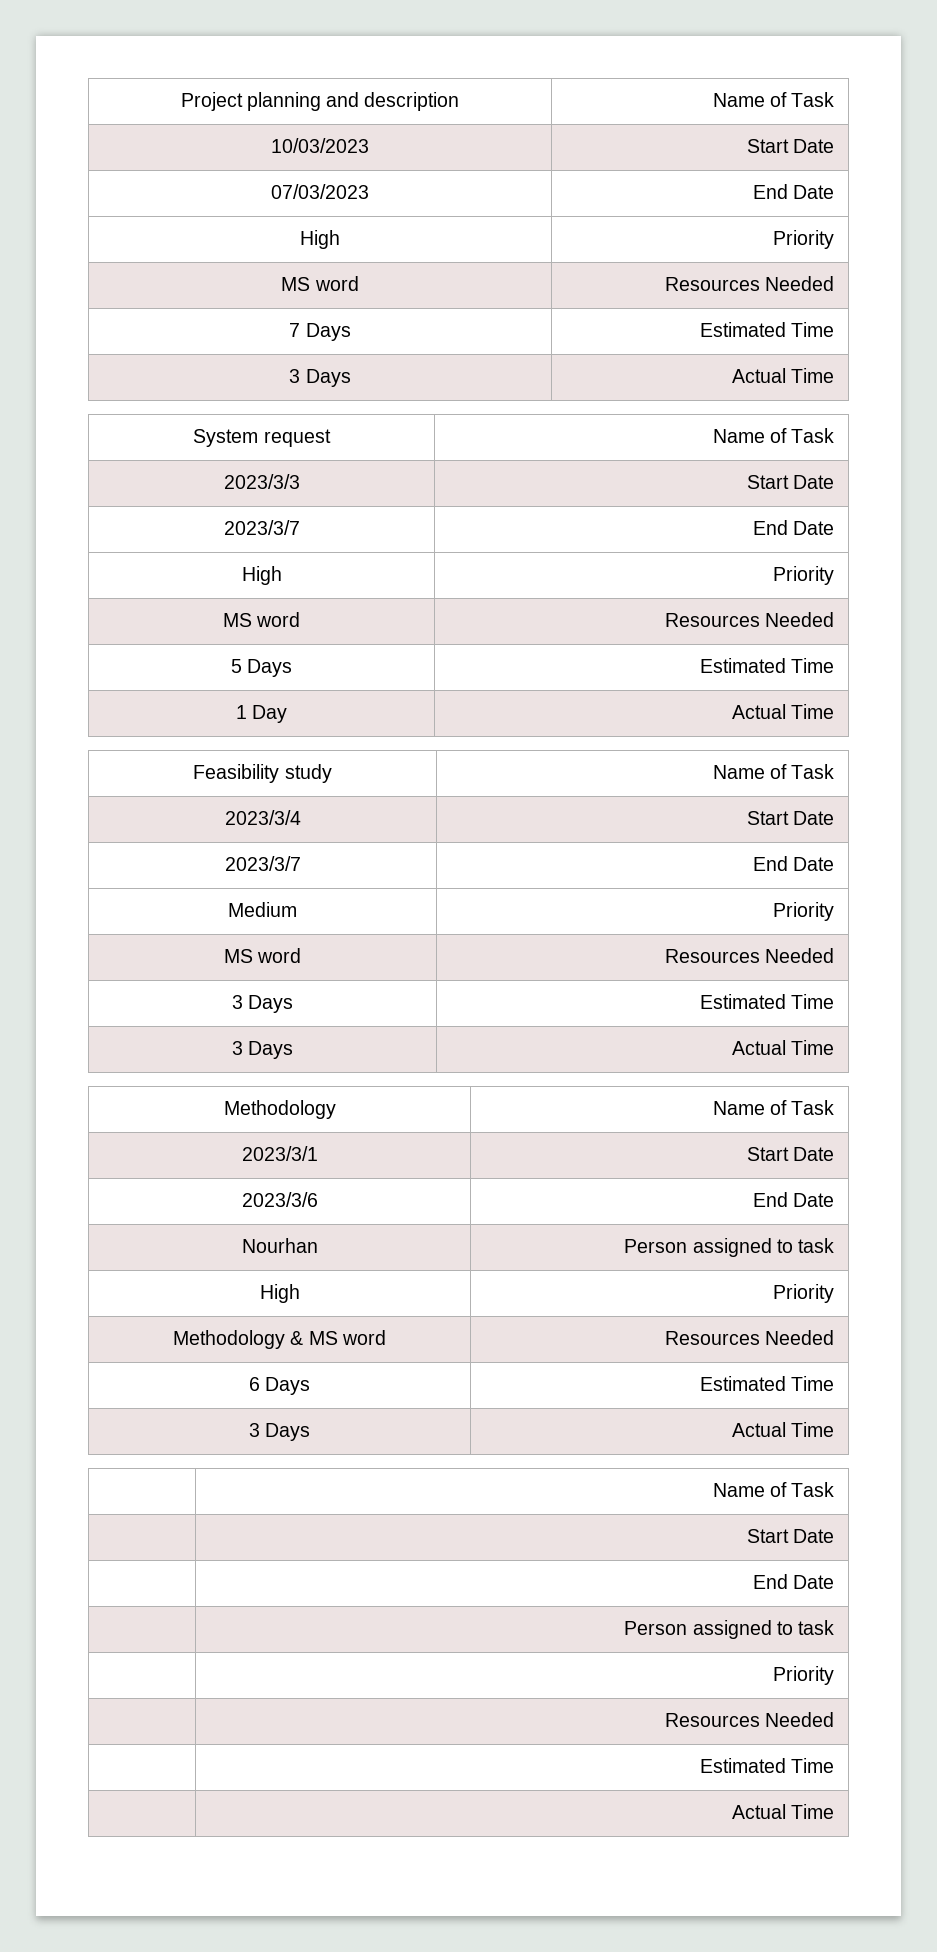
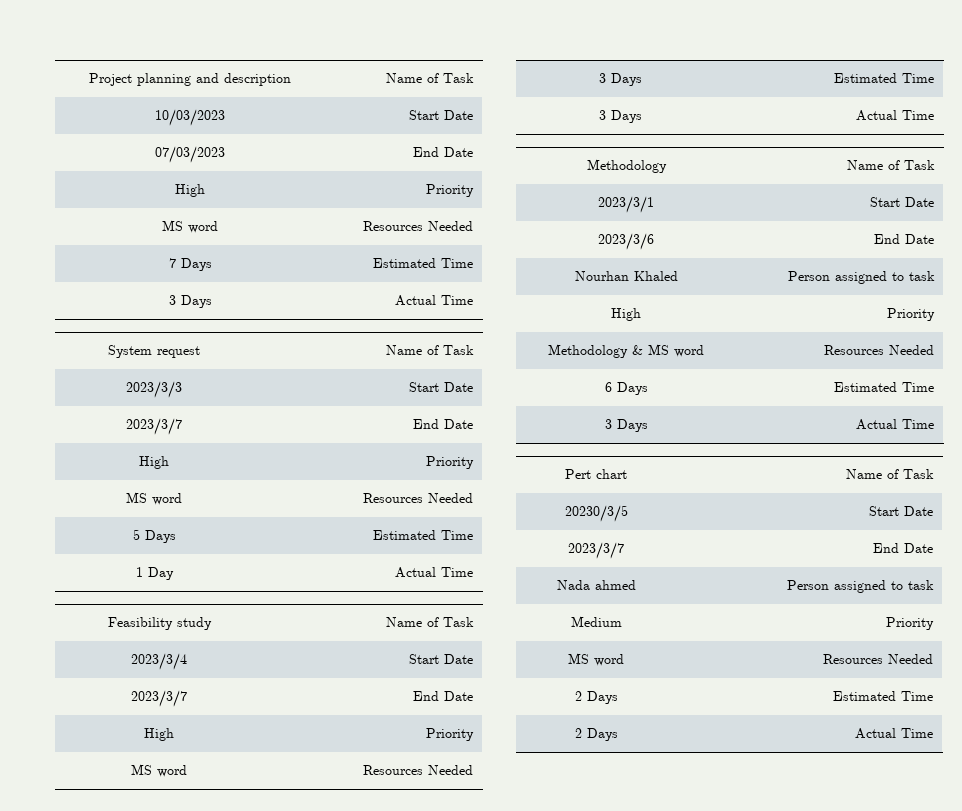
[228,902,297,917] Medium -> [144,728,174,741] High
(318, 1245) none -> [633,271,678,281] Khaled
[712,1482,835,1497] [746,1529,835,1543] [752,1574,835,1589] [624,1620,835,1639] [773,1666,835,1685] [664,1712,835,1727] [699,1758,835,1773] | Name of Task // | Start Date // | End Date // | Person assigned to task // | Priority // | Resources Needed // | Estimated Time // -> [565,469,627,479] [846,469,935,479] [564,505,628,522] [869,506,934,516] [568,542,624,559] [873,543,934,553] [556,580,636,590] [787,580,935,593] [570,616,622,627] [886,617,935,630] [568,653,624,666] [823,654,934,664] [574,691,618,704] [833,691,934,701] [574,728,618,741] Pert chart | Name of Task // 20230/3/5 | Start Date // 2023/3/7 | End Date // Nada ahmed | Person assigned to task // Medium | Priority // MS word | Resources Needed // 2 Days | Estimated Time // 2 Days

